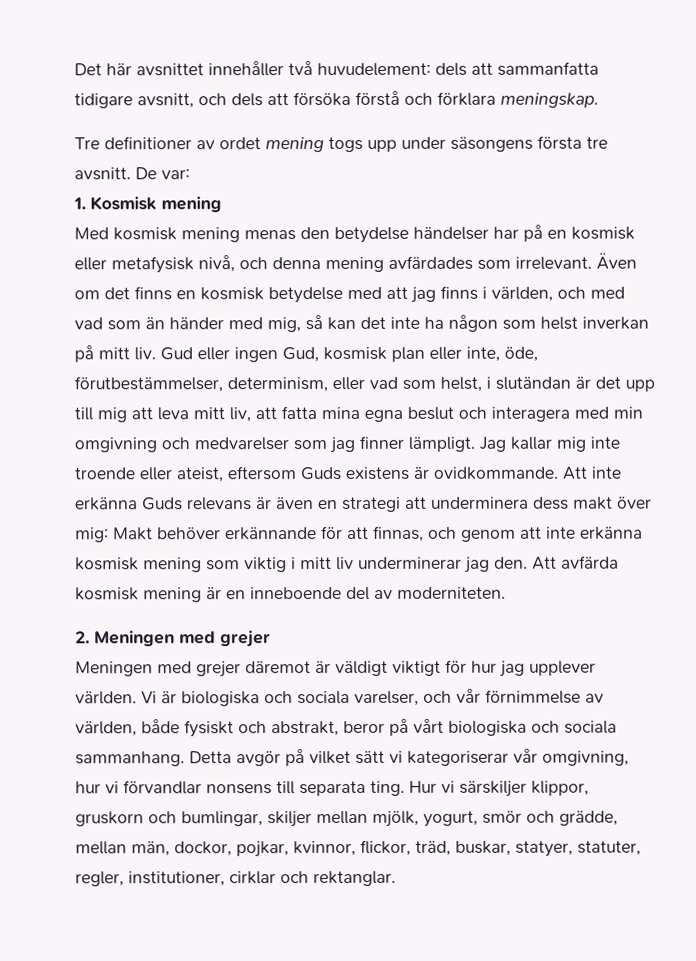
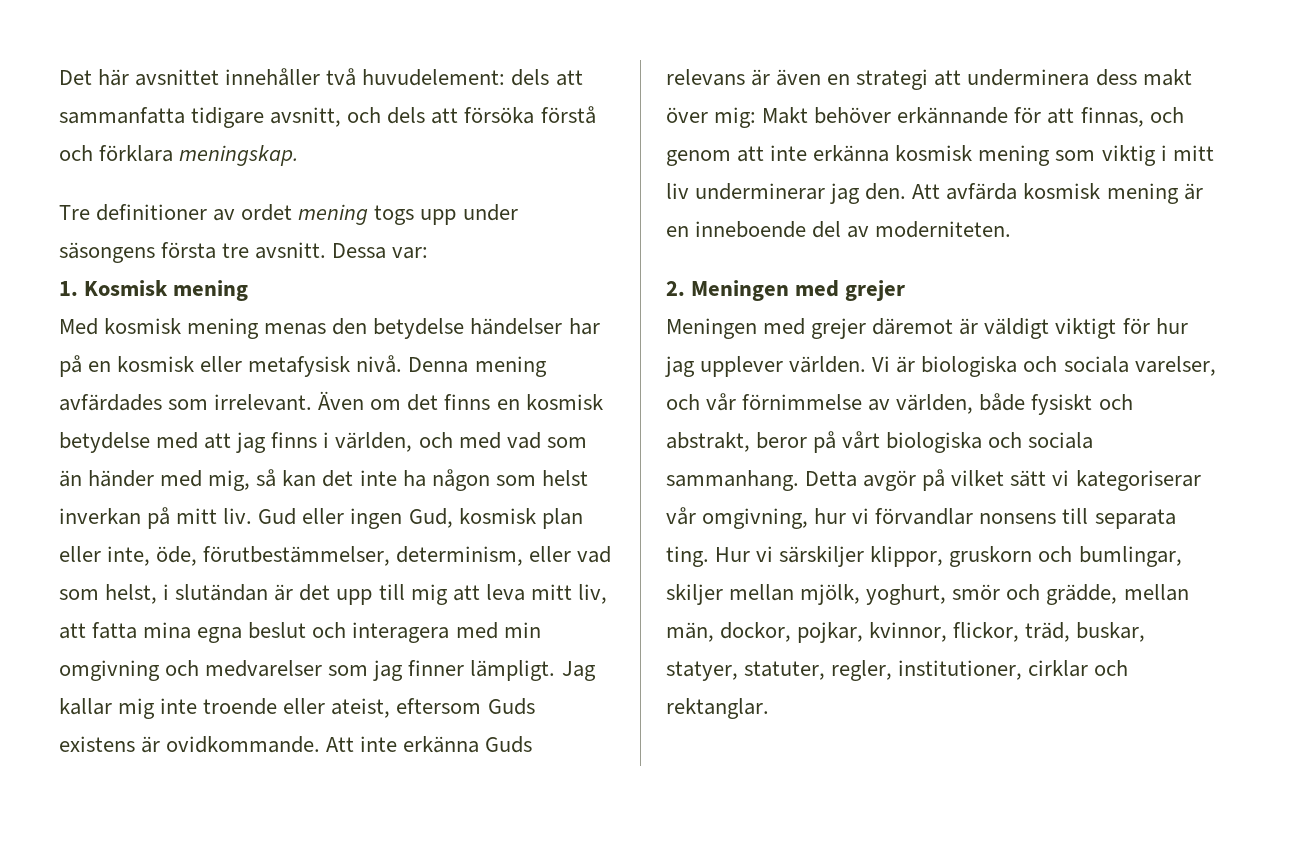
[135,167,157,180] De -> [332,243,387,259] Dessa
[198,255,321,273] nivå, och denna -> [356,355,469,373] nivå. Denna
[423,810,478,827] yogurt, -> [866,584,947,605] yoghurt,

